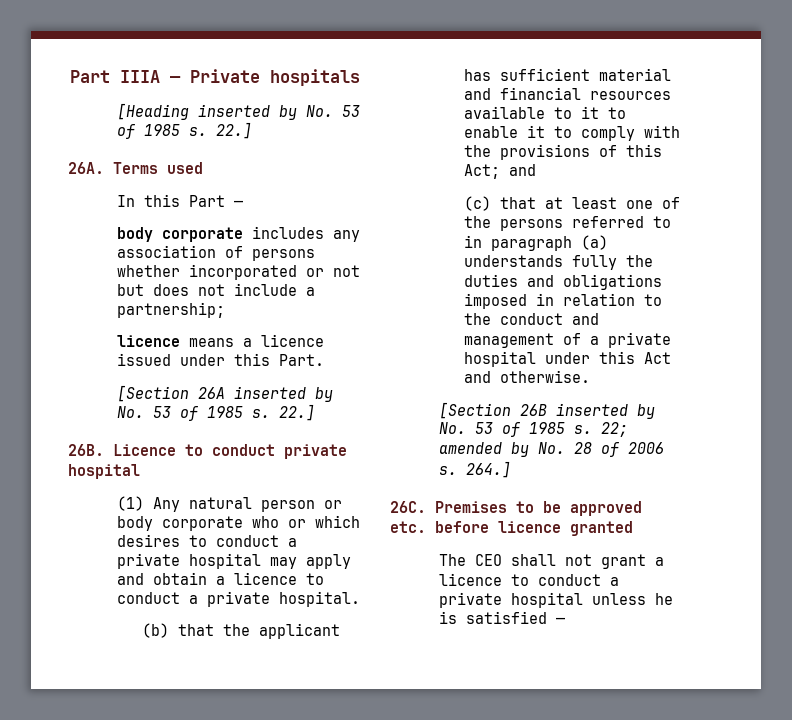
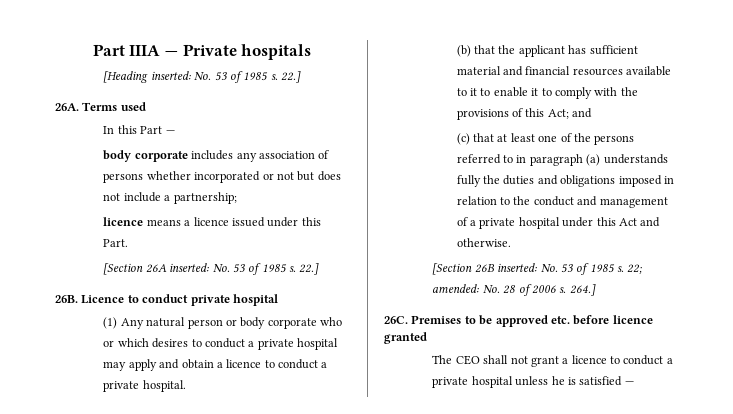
[198,104,298,120] inserted by -> [150,71,191,80] inserted:
[234,386,334,402] inserted by -> [169,263,210,272] inserted:
[556,403,656,419] inserted by -> [497,263,538,272] inserted:
[439,442,530,457] amended by -> [432,284,480,293] amended:

